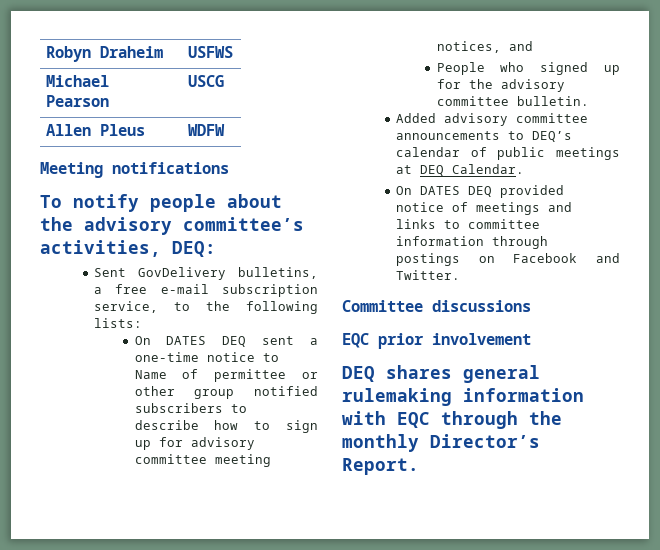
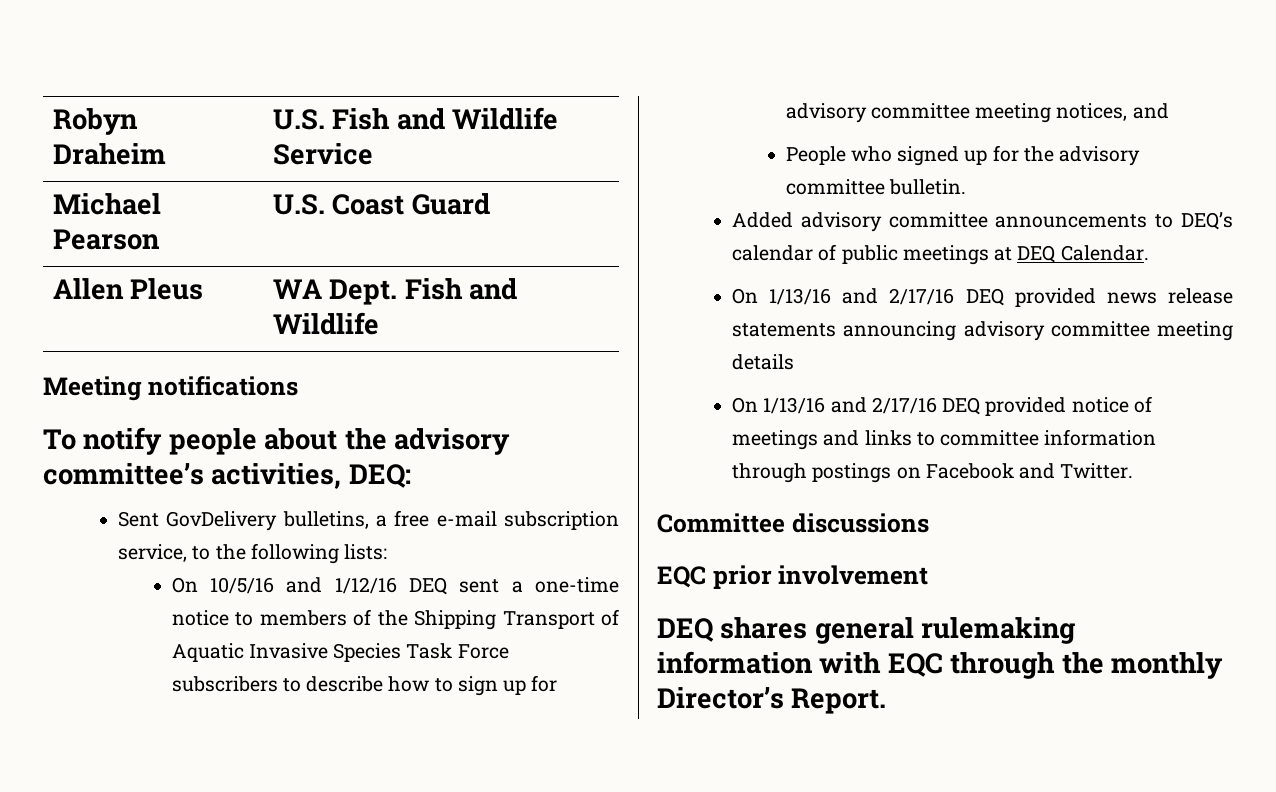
[187,46,233,58] USFWS -> [272,107,559,130] [272,143,373,165] U.S. Fish and Wildlife Service
[187,75,224,87] USCG -> [272,193,490,215] U.S. Coast Guard
[187,124,225,136] WDFW -> [272,278,518,305] [272,312,379,335] WA Dept. Fish and Wildlife
[166,336,207,345] DATES -> [209,577,397,594] 10/5/16 and 1/12/16
[134,369,318,382] [134,386,318,399] Name of permittee or other group notified -> [259,609,619,630] [171,643,509,662] members of the Shipping Transport of Aquatic Invasive Species Task Force
[420,186,461,195] DATES -> [769,288,1233,307] [732,321,1233,341] [732,354,795,370] [732,397,937,414] 1/13/16 and 2/17/16 DEQ provided news release statements announcing advisory committee meeting details // On 1/13/16 and 2/17/16

